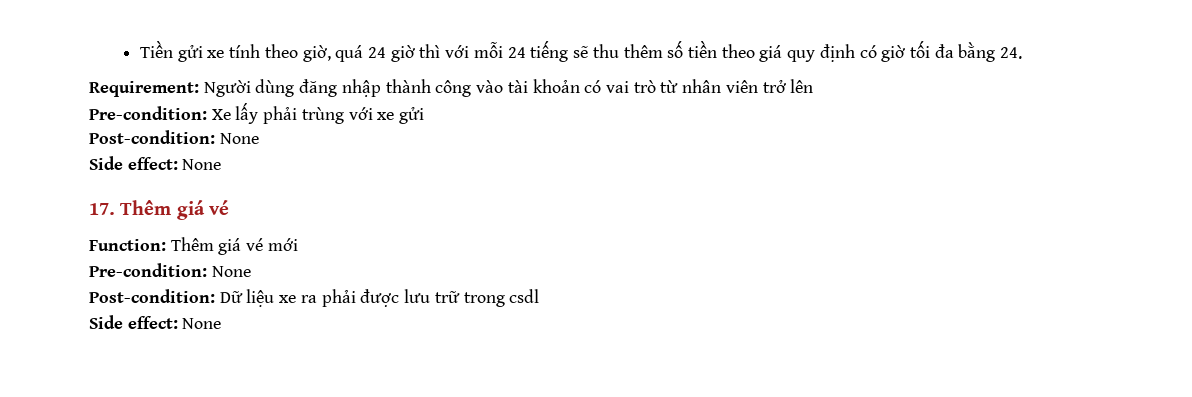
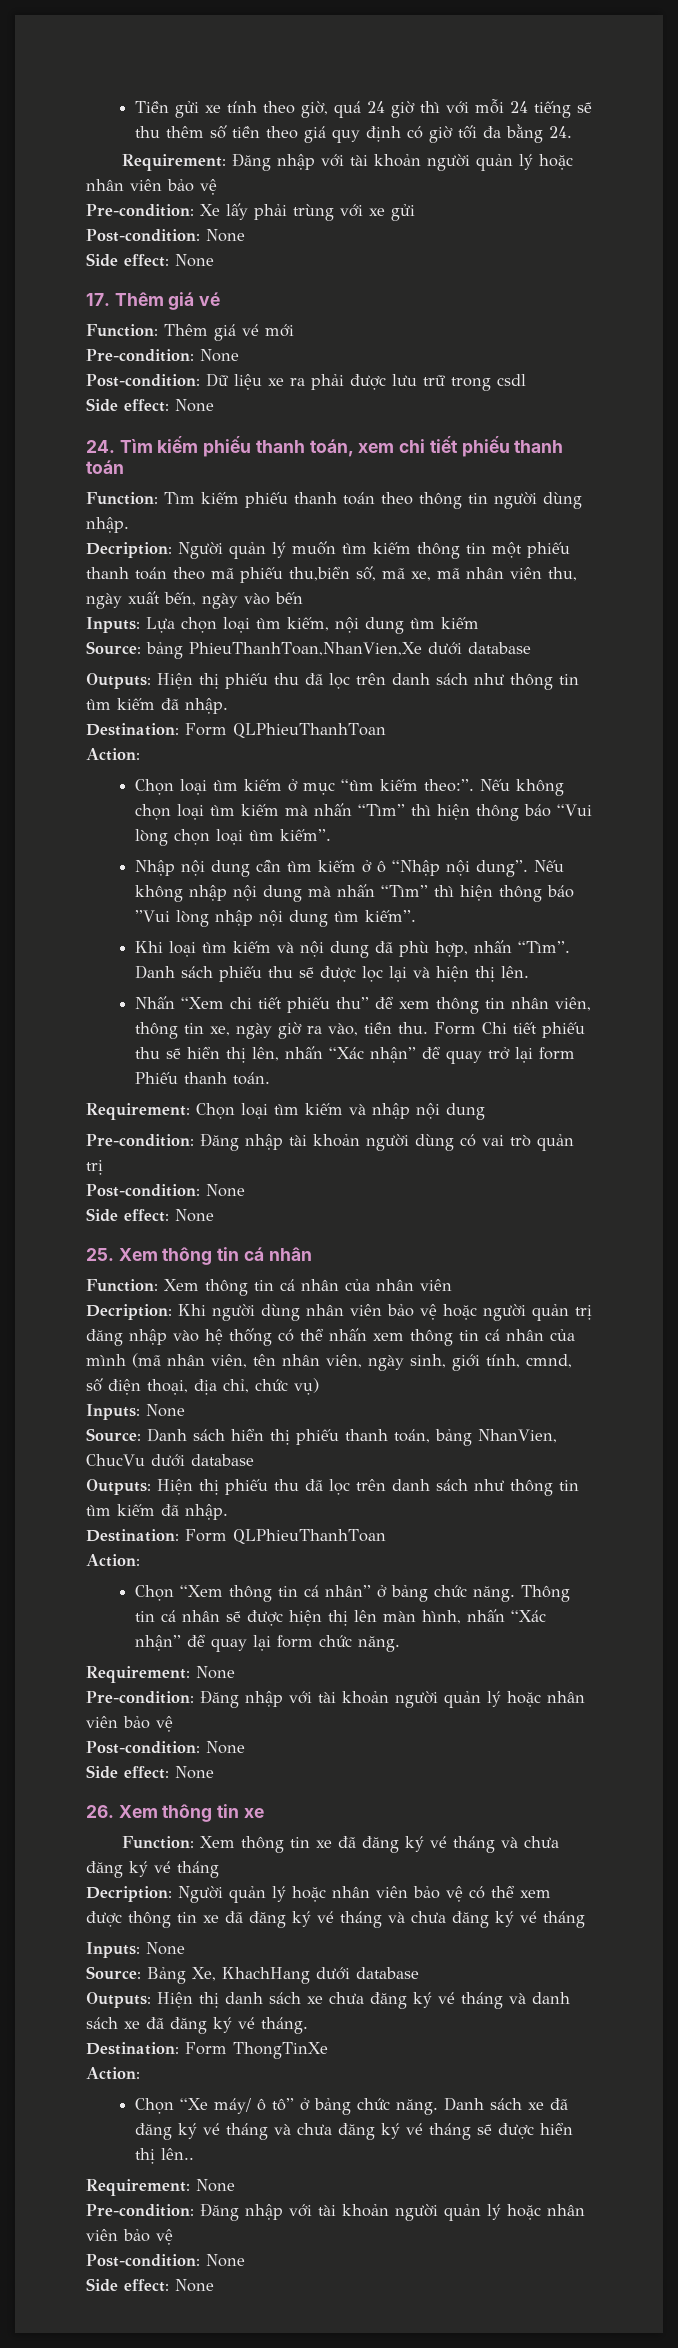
[203,79,814,97] Người dùng đăng nhập thành công vào tài khoản có vai trò từ nhân viên trở lên -> [232,153,574,171] [86,179,217,195] Đăng nhập với tài khoản người quản lý hoặc nhân viên bảo vệ
(222, 323) none -> [86,436,564,457] [86,460,124,474] [86,492,582,509] [86,517,129,533] [86,541,570,559] [86,566,577,583] [86,591,303,609] [86,617,479,634] [86,641,531,659] [86,673,579,690] [86,698,228,714] [86,723,386,738] [86,748,140,761] [134,779,564,796] [134,803,592,821] [134,829,331,846] [134,859,564,877] [134,884,574,902] [134,910,416,927] [134,940,570,958] [134,965,529,982] [134,996,591,1014] [134,1022,585,1039] [134,1046,575,1064] [134,1072,270,1085] [86,1103,485,1120] [86,1133,574,1151] [86,1160,103,1175] [86,1184,245,1197] [86,1208,214,1222] [86,1247,312,1265] [86,1279,452,1296] [86,1304,592,1321] [86,1328,575,1346] [86,1353,572,1371] [86,1378,319,1395] [86,1404,185,1420] [86,1428,557,1446] [86,1454,254,1467] [86,1479,579,1496] [86,1504,228,1520] [86,1529,386,1544] [86,1554,140,1567] [134,1585,570,1602] [134,1609,546,1626] [134,1634,400,1652] [86,1666,235,1683] [86,1690,585,1708] [86,1716,173,1732] [86,1741,245,1754] [86,1765,214,1779] [86,1804,264,1822] [122,1836,560,1853] [86,1861,219,1878] [86,1885,551,1903] [86,1911,585,1928] [86,1942,185,1958] [86,1966,419,1984] [86,1992,570,2009] [86,2017,308,2034] [86,2042,328,2059] [86,2067,140,2080] [134,2097,568,2115] [134,2122,573,2140] [134,2148,194,2164] [86,2179,235,2196] [86,2203,585,2221] [86,2229,173,2245] [86,2254,245,2267] [86,2278,214,2292] // 24. Tìm kiếm phiếu thanh toán, xem chi tiết phiếu thanh toán // Function: Tìm kiếm phiếu thanh toán theo thông tin người dùng nhập. // Decription: Người quản lý muốn tìm kiếm thông tin một phiếu thanh toán theo mã phiếu thu,biển số, mã xe, mã nhân viên thu, ngày xuất bến, ngày vào bến // Inputs: Lựa chọn loại tìm kiếm, nội dung tìm kiếm // Source: bảng PhieuThanhToan,NhanVien,Xe dưới database // Outputs: Hiện thị phiếu thu đã lọc trên danh sách như thông tin tìm kiếm đã nhập. // Destination: Form QLPhieuThanhToan // Action: // Chọn loại tìm kiếm ở mục “tìm kiếm theo:”. Nếu không chọn loại tìm kiếm mà nhấn “Tìm” thì hiện thông báo “Vui lòng chọn loại tìm kiếm”. // Nhập nội dung cần tìm kiếm ở ô “Nhập nội dung”. Nếu không nhập nội dung mà nhấn “Tìm” thì hiện thông báo ”Vui lòng nhập nội dung tìm kiếm”. // Khi loại tìm kiếm và nội dung đã phù hợp, nhấn “Tìm”. Danh sách phiếu thu sẽ được lọc lại và hiện thị lên. // Nhấn “Xem chi tiết phiếu thu” để xem thông tin nhân viên, thông tin xe, ngày giờ ra vào, tiền thu. Form Chi tiết phiếu thu sẽ hiển thị lên, nhấn “Xác nhận” để quay trở lại form Phiếu thanh toán. // Requirement: Chọn loại tìm kiếm và nhập nội dung // Pre-condition: Đăng nhập tài khoản người dùng có vai trò quản trị // Post-condition: None // Side effect: None // 25. Xem thông tin cá nhân // Function: Xem thông tin cá nhân của nhân viên // Decription: Khi người dùng nhân viên bảo vệ hoặc người quản trị đăng nhập vào hệ thống có thể nhấn xem thông tin cá nhân của mình (mã nhân viên, tên nhân viên, ngày sinh, giới tính, cmnd, số điện thoại, địa chỉ, chức vụ) // Inputs: None // Source: Danh sách hiển thị phiếu thanh toán, bảng NhanVien, ChucVu dưới database // Outputs: Hiện thị phiếu thu đã lọc trên danh sách như thông tin tìm kiếm đã nhập. // Destination: Form QLPhieuThanhToan // Action: // Chọn “Xem thông tin cá nhân” ở bảng chức năng. Thông tin cá nhân sẽ được hiện thị lên màn hình, nhấn “Xác nhận” để quay lại form chức năng. // Requirement: None // Pre-condition: Đăng nhập với tài khoản người quản lý hoặc nhân viên bảo vệ // Post-condition: None // Side effect: None // 26. Xem thông tin xe // Function: Xem thông tin xe đã đăng ký vé tháng và chưa đăng ký vé tháng // Decription: Người quản lý hoặc nhân viên bảo vệ có thể xem được thông tin xe đã đăng ký vé tháng và chưa đăng ký vé tháng // Inputs: None // Source: Bảng Xe, KhachHang dưới database // Outputs: Hiện thị danh sách xe chưa đăng ký vé tháng và danh sách xe đã đăng ký vé tháng. // Destination: Form ThongTinXe // Action: // Chọn “Xe máy/ ô tô” ở bảng chức năng. Danh sách xe đã đăng ký vé tháng và chưa đăng ký vé tháng sẽ được hiển thị lên.. // Requirement: None // Pre-condition: Đăng nhập với tài khoản người quản lý hoặc nhân viên bảo vệ // Post-condition: None // Side effect: None

